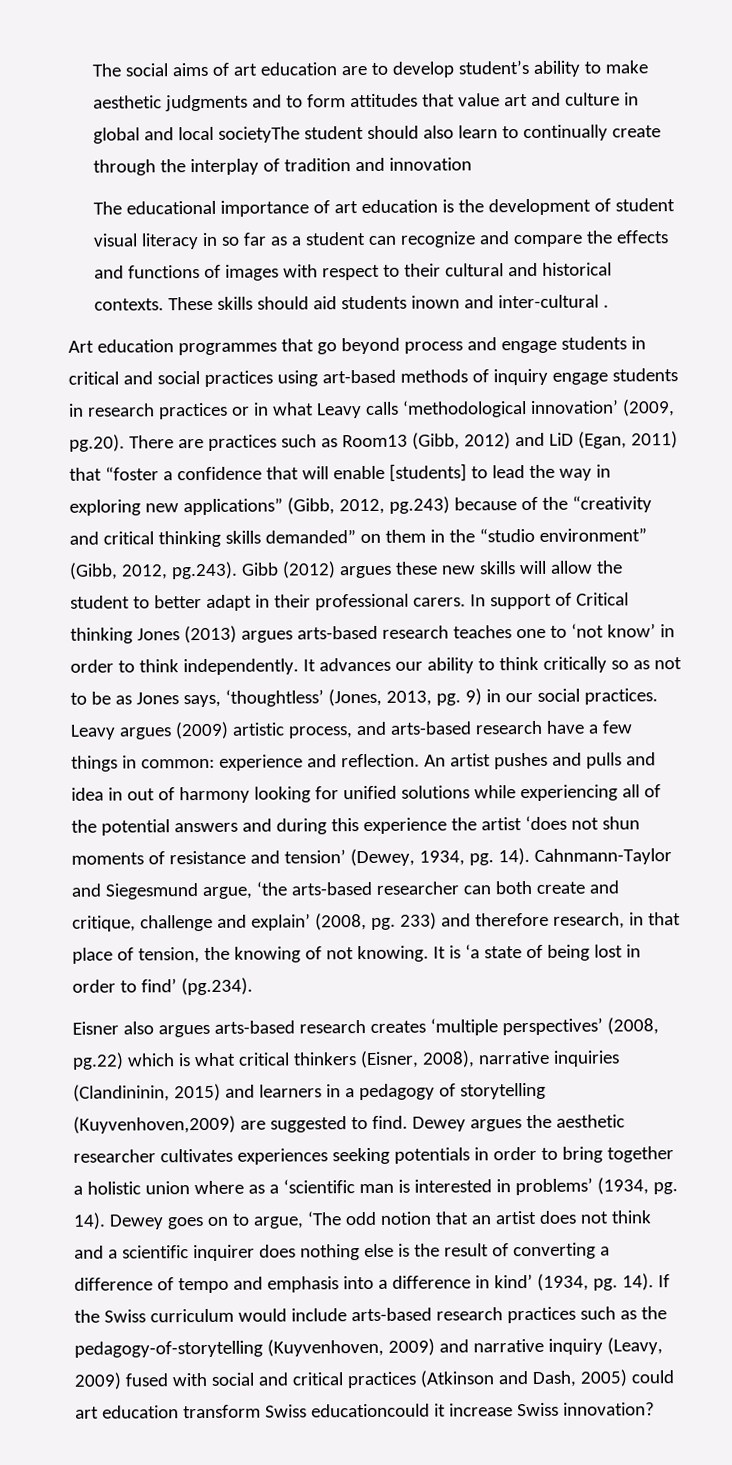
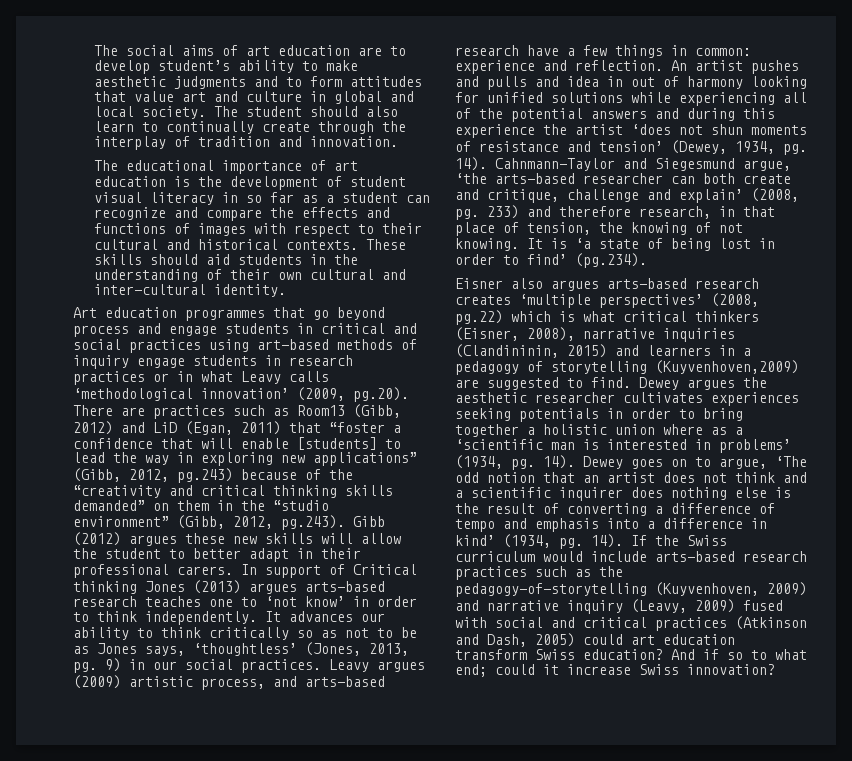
[218,126,301,143] societyThe -> [141,106,238,119] society. The
[389,157,473,171] innovation -> [309,136,398,147] innovation.
[411,295,461,309] inown -> [309,254,358,265] [93,269,374,282] in the understanding of their own cultural
[603,304,610,308] . -> [213,284,286,297] identity.
[310,1403,430,1418] educationcould -> [583,649,807,660] [455,664,535,677] education? And if so to what end; could

